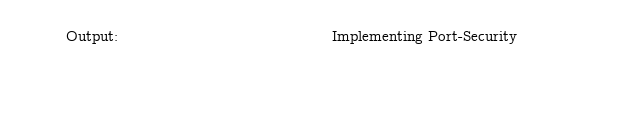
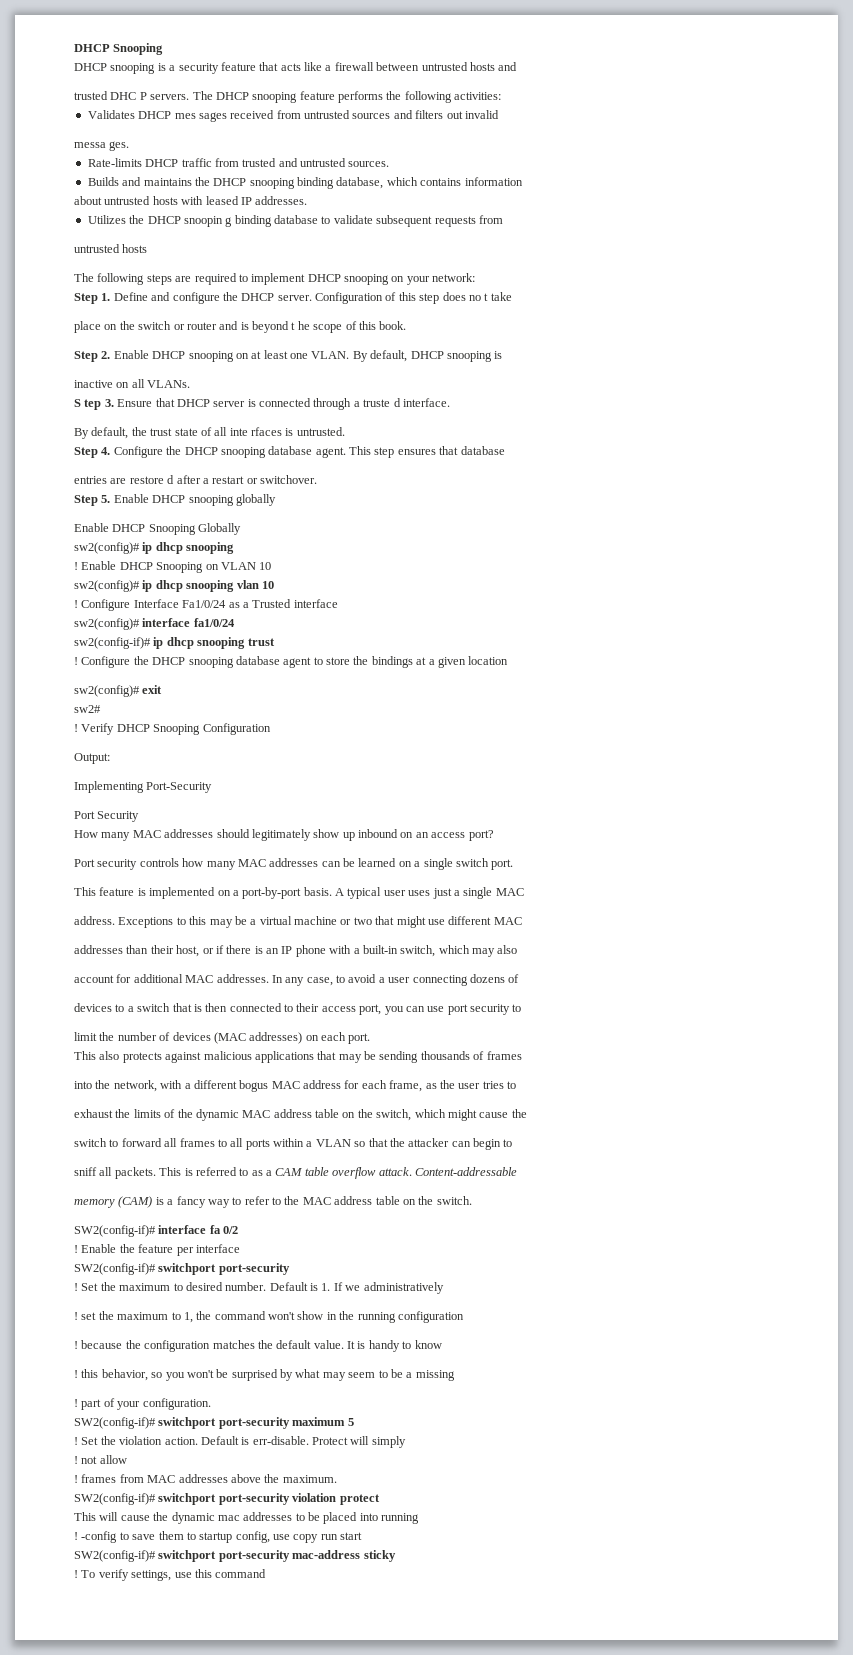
[66,31,118,44] [332,31,517,44] Output: // Implementing Port-Security -> [74,43,164,55] [74,62,518,74] [74,91,502,103] [87,110,499,122] [74,141,130,151] [87,158,390,167] [87,177,523,189] [74,196,308,205] [87,215,503,227] [74,244,148,253] [74,273,476,285] [74,292,512,304] [74,321,407,333] [74,350,503,362] [74,379,191,388] [74,398,450,410] [74,427,345,439] [74,446,505,458] [74,475,317,484] [74,494,276,506] [74,523,242,535] [74,542,235,554] [74,561,272,573] [74,580,274,592] [74,599,338,611] [74,618,235,630] [74,637,275,649] [74,656,509,668] [74,685,163,697] [74,705,101,713] [74,723,271,735] [74,753,110,764] [74,781,213,793] [74,811,140,822] [74,829,494,841] [74,858,514,870] [74,887,524,899] [74,916,522,928] [74,945,518,957] [74,974,520,986] [74,1003,522,1015] [74,1032,371,1044] [74,1051,522,1063] [74,1080,516,1092] [74,1109,527,1121] [74,1138,513,1150] [74,1167,517,1179] [74,1196,472,1208] [74,1225,239,1237] [74,1244,240,1256] [74,1263,290,1275] [74,1282,444,1294] [74,1311,464,1323] [74,1340,442,1352] [74,1369,455,1381] [74,1398,211,1410] [74,1417,354,1429] [74,1436,406,1448] [74,1455,127,1464] [74,1474,337,1483] [74,1493,380,1505] [74,1512,420,1524] [74,1531,363,1543] [74,1550,396,1562] [74,1569,267,1581] DHCP Snooping // DHCP snooping is a security feature that acts like a firewall between untrusted hosts and // trusted DHC P servers. The DHCP snooping feature performs the following activities: // Validates DHCP mes sages received from untrusted sources and filters out invalid // messa ges. // Rate-limits DHCP traffic from trusted and untrusted sources. // Builds and maintains the DHCP snooping binding database, which contains information // about untrusted hosts with leased IP addresses. // Utilizes the DHCP snoopin g binding database to validate subsequent requests from // untrusted hosts // The following steps are required to implement DHCP snooping on your network: // Step 1. Define and configure the DHCP server. Configuration of this step does no t take // place on the switch or router and is beyond t he scope of this book. // Step 2. Enable DHCP snooping on at least one VLAN. By default, DHCP snooping is // inactive on all VLANs. // S tep 3. Ensure that DHCP server is connected through a truste d interface. // By default, the trust state of all inte rfaces is untrusted. // Step 4. Configure the DHCP snooping database agent. This step ensures that database // entries are restore d after a restart or switchover. // Step 5. Enable DHCP snooping globally // Enable DHCP Snooping Globally // sw2(config)# ip dhcp snooping // ! Enable DHCP Snooping on VLAN 10 // sw2(config)# ip dhcp snooping vlan 10 // ! Configure Interface Fa1/0/24 as a Trusted interface // sw2(config)# interface fa1/0/24 // sw2(config-if)# ip dhcp snooping trust // ! Configure the DHCP snooping database agent to store the bindings at a given location // sw2(config)# exit // sw2# // ! Verify DHCP Snooping Configuration // Output: // Implementing Port-Security // Port Security // How many MAC addresses should legitimately show up inbound on an access port? // Port security controls how many MAC addresses can be learned on a single switch port. // This feature is implemented on a port-by-port basis. A typical user uses just a single MAC // address. Exceptions to this may be a virtual machine or two that might use different MAC // addresses than their host, or if there is an IP phone with a built-in switch, which may also // account for additional MAC addresses. In any case, to avoid a user connecting dozens of // devices to a switch that is then connected to their access port, you can use port security to // limit the number of devices (MAC addresses) on each port. // This also protects against malicious applications that may be sending thousands of frames // into the network, with a different bogus MAC address for each frame, as the user tries to // exhaust the limits of the dynamic MAC address table on the switch, which might cause the // switch to forward all frames to all ports within a VLAN so that the attacker can begin to // sniff all packets. This is referred to as a CAM table overflow attack. Content-addressable // memory (CAM) is a fancy way to refer to the MAC address table on the switch. // SW2(config-if)# interface fa 0/2 // ! Enable the feature per interface // SW2(config-if)# switchport port-security // ! Set the maximum to desired number. Default is 1. If we administratively // ! set the maximum to 1, the command won't show in the running configuration // ! because the configuration matches the default value. It is handy to know // ! this behavior, so you won't be surprised by what may seem to be a missing // ! part of your configuration. // SW2(config-if)# switchport port-security maximum 5 // ! Set the violation action. Default is err-disable. Protect will simply // ! not allow // ! frames from MAC addresses above the maximum. // SW2(config-if)# switchport port-security violation protect // This will cause the dynamic mac addresses to be placed into running // ! -config to save them to startup config, use copy run start // SW2(config-if)# switchport port-security mac-address sticky // ! To verify settings, use this command

